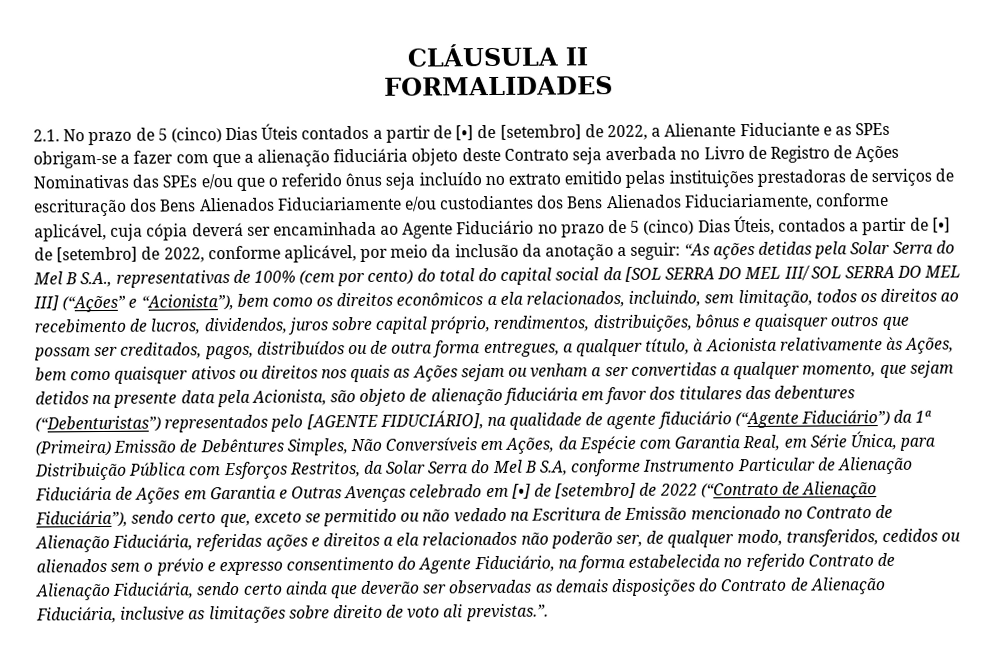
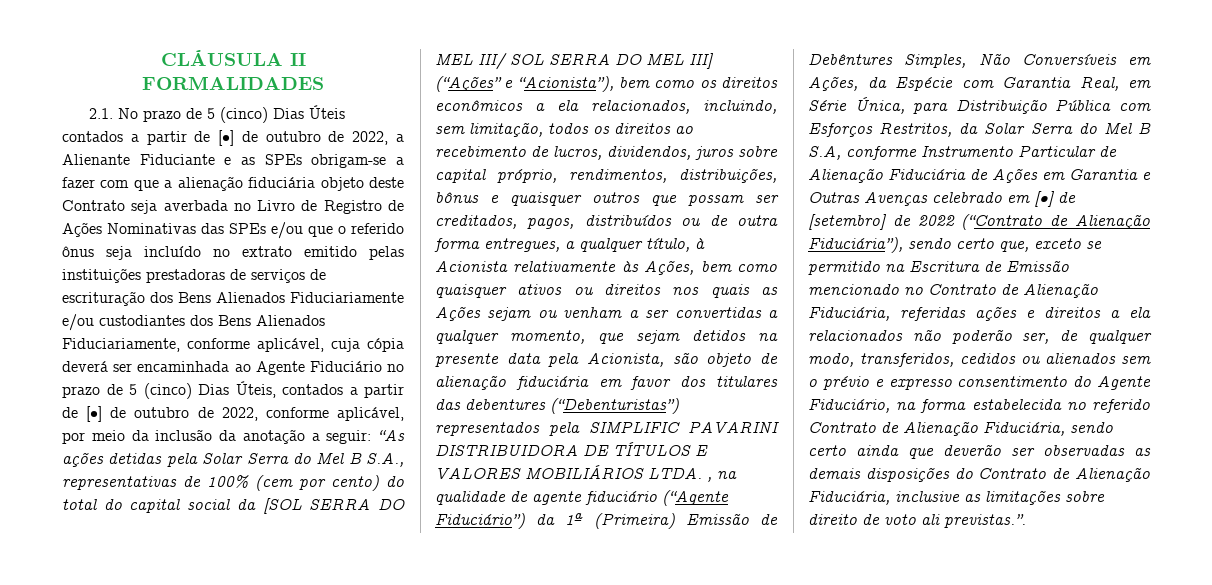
[499,124,582,140] [setembro] -> [265,131,321,142] outubro
[56,246,139,263] [setembro] -> [134,407,190,418] outubro
[270,410,484,432] pelo [AGENTE FIDUCIÁRIO], -> [549,421,779,436] [435,442,708,456] [435,465,712,482] pela SIMPLIFIC PAVARINI DISTRIBUIDORA DE TÍTULOS E VALORES MOBILIÁRIOS LTDA. ,
[400,507,507,523] ou não vedado -> (880, 268) none

